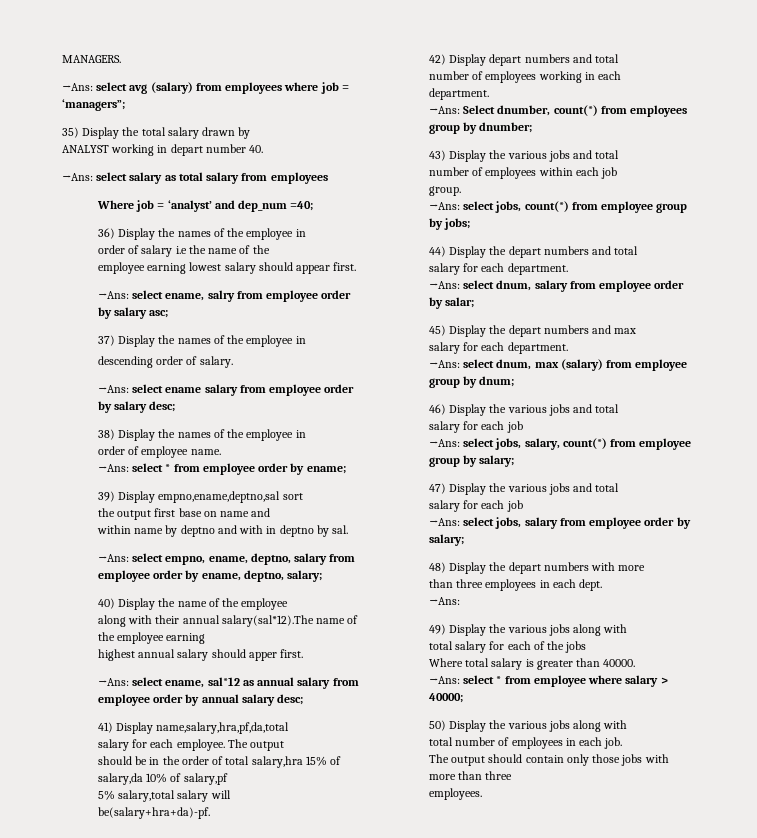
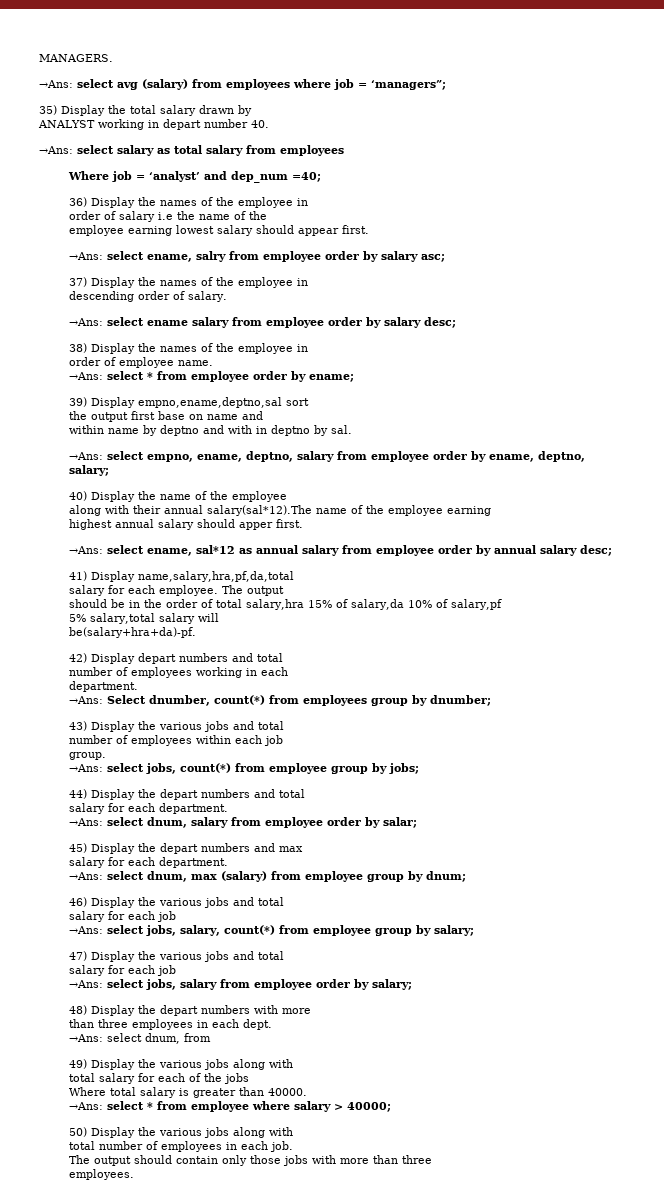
(460, 601) none -> [106,1033,211,1044] select dnum, from

